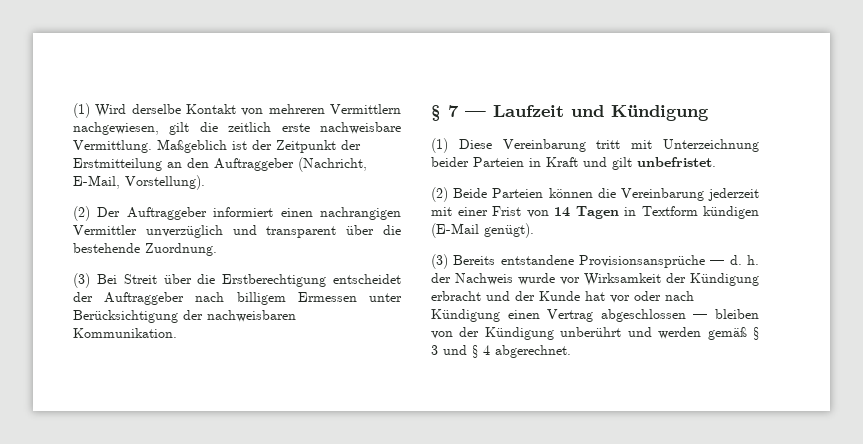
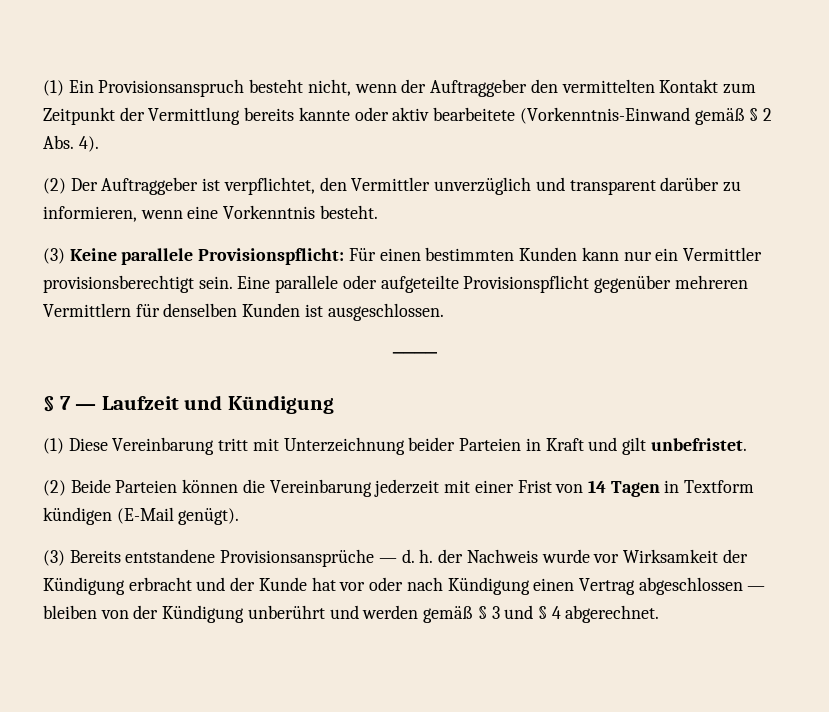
[73,103,401,118] [73,122,401,135] [73,139,361,153] [73,157,367,172] [73,175,205,190] (1) Wird derselbe Kontakt von mehreren Vermittlern nachgewiesen, gilt die zeitlich erste nachweisbare Vermittlung. Maßgeblich ist der Zeitpunkt der Erstmitteilung an den Auftraggeber (Nachricht, E-Mail, Vorstellung). -> [43,79,756,97] [43,107,772,125] [43,135,99,152] (1) Ein Provisionsanspruch besteht nicht, wenn der Auftraggeber den vermittelten Kontakt zum Zeitpunkt der Vermittlung bereits kannte oder aktiv bearbeitete (Vorkenntnis-Einwand gemäß § 2 Abs. 4).
[213,207,401,220] informiert einen nachrangigen -> [202,177,347,195] ist verpflichtet, den
[346,225,402,235] [73,243,217,256] [73,273,401,288] [73,292,402,305] [73,310,296,323] [73,328,177,338] über die bestehende Zuordnung. // (3) Bei Streit über die Erstberechtigung entscheidet der Auftraggeber nach billigem Ermessen unter Berücksichtigung der nachweisbaren Kommunikation. -> [660,177,741,192] [43,205,378,222] [43,247,762,265] [43,275,748,293] [43,303,444,321] [391,352,438,359] darüber zu informieren, wenn eine Vorkenntnis besteht. // (3) Keine parallele Provisionspflicht: Für einen bestimmten Kunden kann nur ein Vermittler provisionsberechtigt sein. Eine parallele oder aufgeteilte Provisionspflicht gegenüber mehreren Vermittlern für denselben Kunden ist ausgeschlossen. // ────

